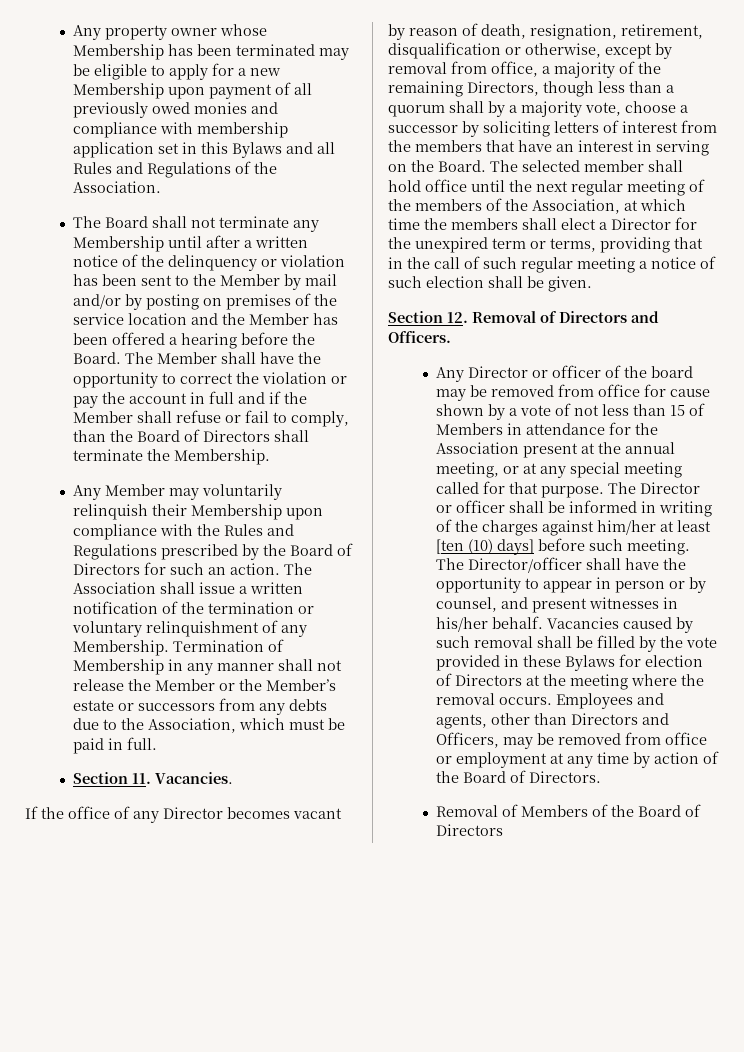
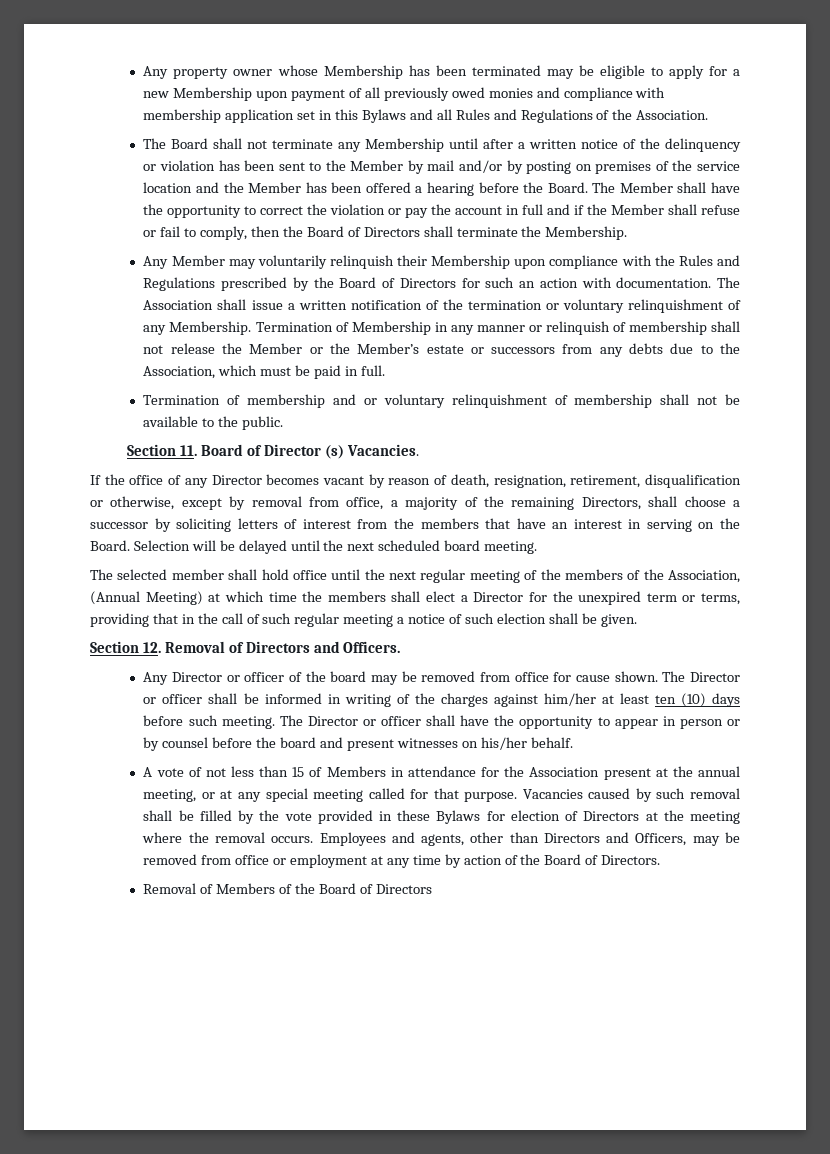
[73,430,107,442] than -> [251,226,281,237] then
[230,563,281,575] action. -> [539,277,712,288] action with documentation.
(275, 667) none -> [528,321,707,335] or relinquish of membership
[73,772,152,784] Section 11. -> [143,394,740,408] [143,416,284,430] [127,444,345,459] Termination of membership and or voluntary relinquishment of membership shall not be available to the public. // Section 11. Board of Director (s)
[543,81,674,97] [388,101,621,117] though less than a quorum shall by a majority vote, -> [648,496,678,507] shall
(486, 166) none -> [133,540,538,554] Selection will be delayed until the next scheduled board meeting. //
(620, 206) none -> [90,591,203,605] (Annual Meeting)
[436,404,518,420] shown by a -> [614,671,741,682] [143,693,741,707] [143,715,740,729] [143,737,573,751] [143,767,153,777] shown. The Director or officer shall be informed in writing of the charges against him/her at least ten (10) days before such meeting. The Director or officer shall have the opportunity to appear in person or by counsel before the board and present witnesses on his/her behalf. // A
[608,482,701,494] [436,500,713,517] [436,519,712,536] [436,538,691,555] [436,557,687,573] [436,577,707,593] [436,597,679,613] [436,616,544,632] The Director or officer shall be informed in writing of the charges against him/her at least [ten (10) days] before such meeting. The Director/officer shall have the opportunity to appear in person or by counsel, and present witnesses in his/her behalf. -> (518, 797) none

